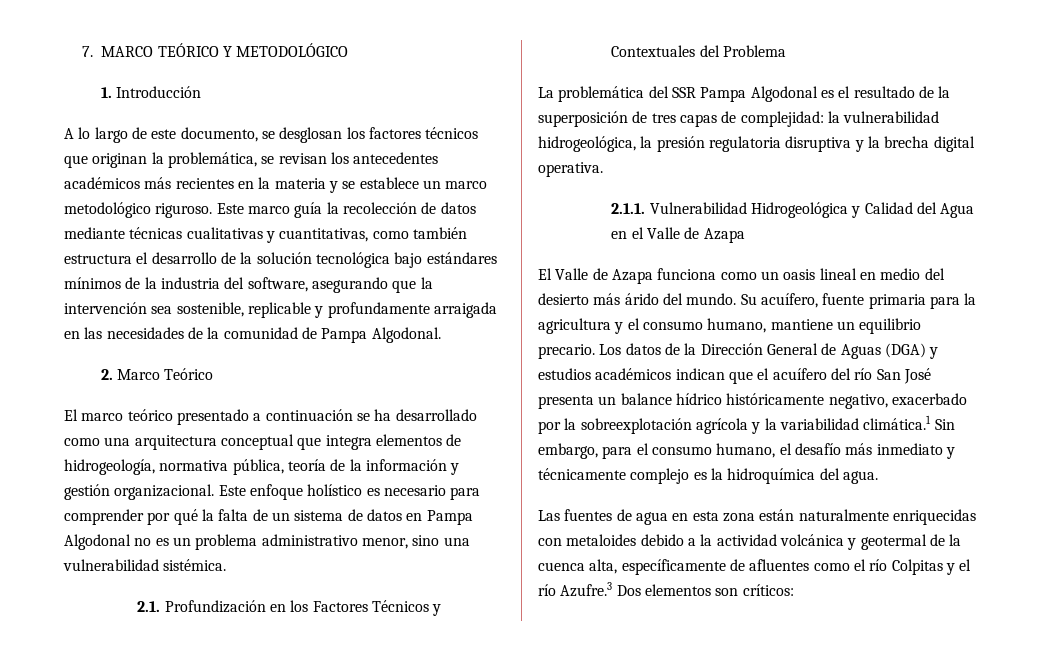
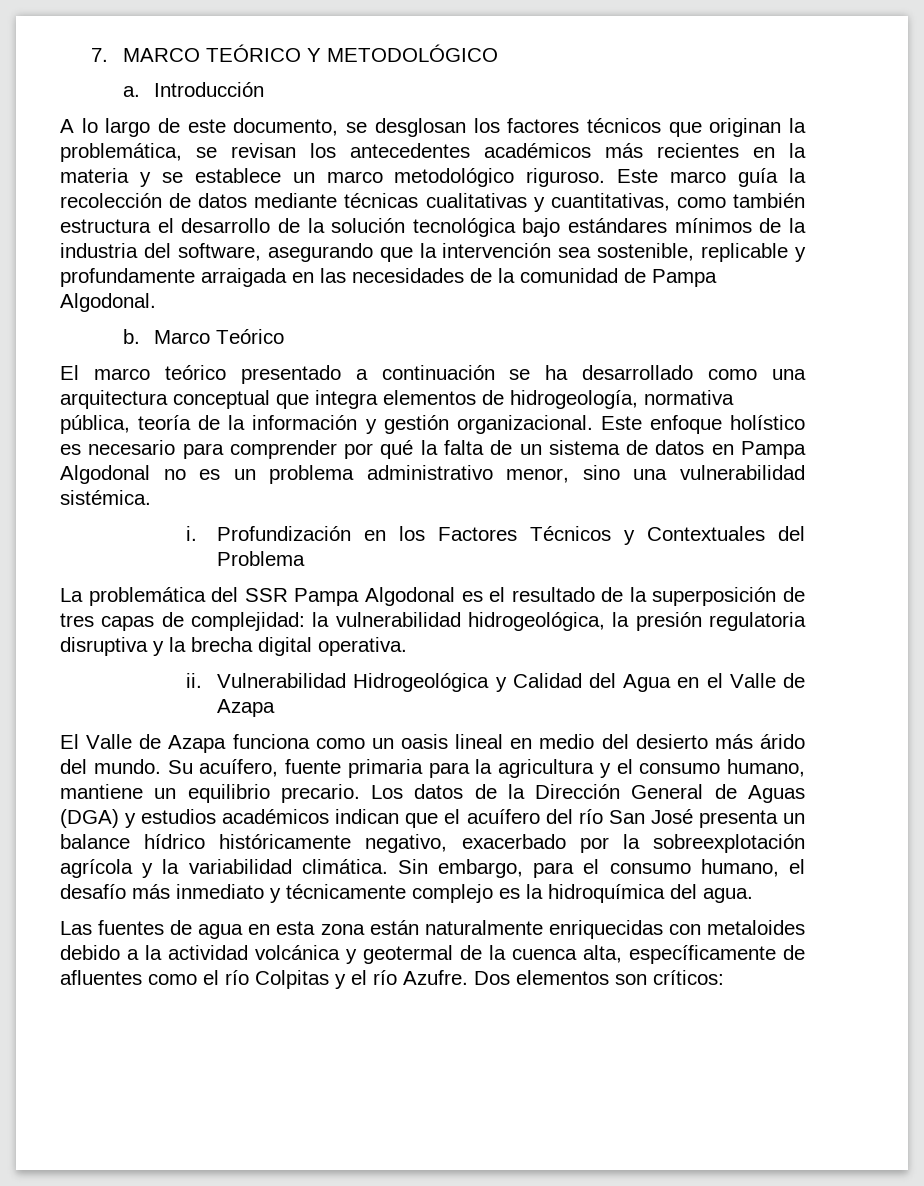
[100,87,112,98] 1. -> [122,86,140,97] a.
[100,369,113,380] 2. -> [122,329,140,344] b.
[137,601,161,612] 2.1. -> [185,526,197,541] i.
[611,203,646,214] 2.1.1. -> [185,673,202,688] ii.
[863,415,932,430] climática.1 -> [301,859,388,874] climática.
[560,582,613,597] Azufre.3 -> [403,970,468,985] Azufre.

